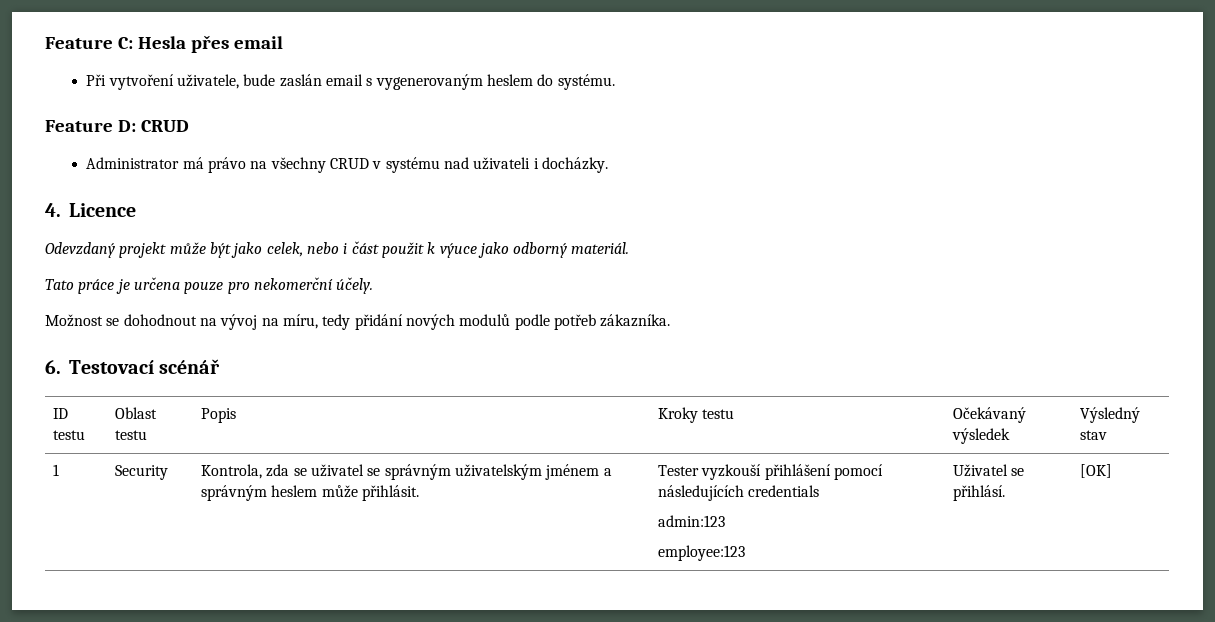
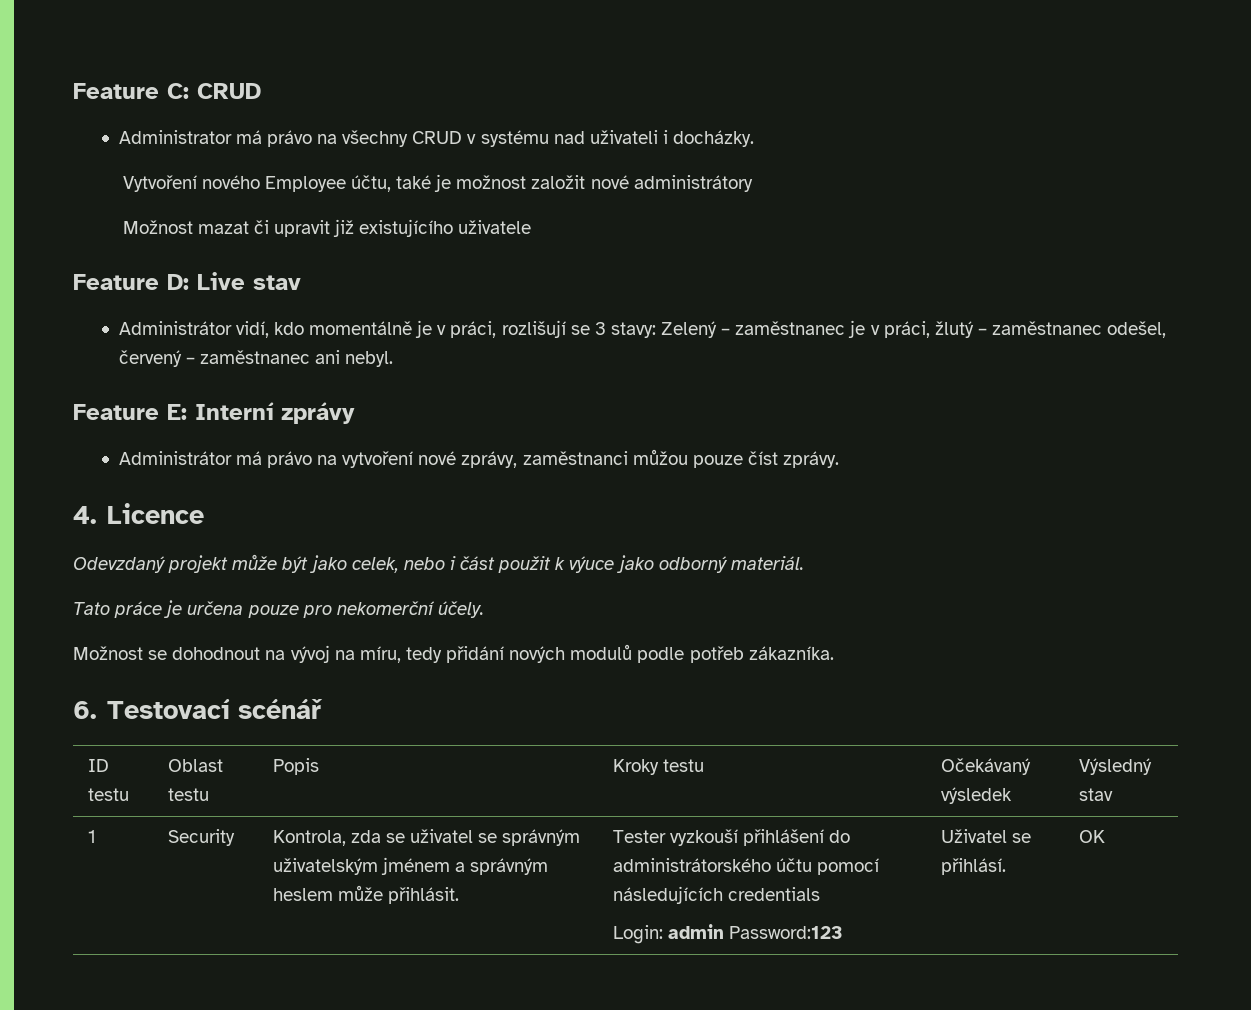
[137,35,283,53] [86,74,615,90] [45,120,136,132] Hesla přes email // Při vytvoření uživatele, bude zaslán email s vygenerovaným heslem do systému. // Feature D: -> (189, 91) none
(608, 165) none -> [122,174,753,192] [122,219,532,237] [73,272,301,290] [118,320,1167,338] [118,350,394,367] [73,402,355,424] [118,449,840,468] // Vytvoření nového Employee účtu, také je možnost založit nové administrátory // Možnost mazat či upravit již existujícího uživatele // Feature D: Live stav // Administrátor vidí, kdo momentálně je v práci, rozlišují se 3 stavy: Zelený – zaměstnanec je v práci, žlutý – zaměstnanec odešel, červený – zaměstnanec ani nebyl. // Feature E: Interní zprávy // Administrátor má právo na vytvoření nové zprávy, zaměstnanci můžou pouze číst zprávy.
(831, 472) none -> [829,830,851,843] [612,858,812,872] do administrátorského účtu
[658,515,726,527] [658,545,746,561] admin:123 // employee:123 -> [612,924,843,944] Login: admin Password:123
[1080,464,1113,478] [OK] -> [1078,830,1105,843] OK

